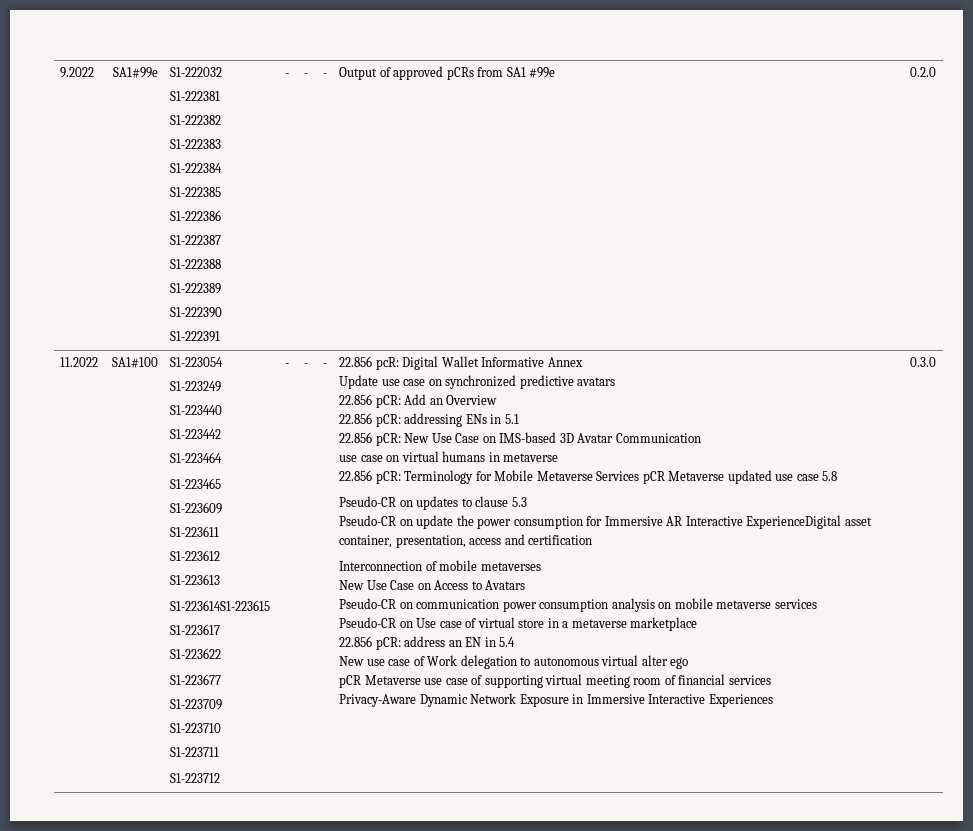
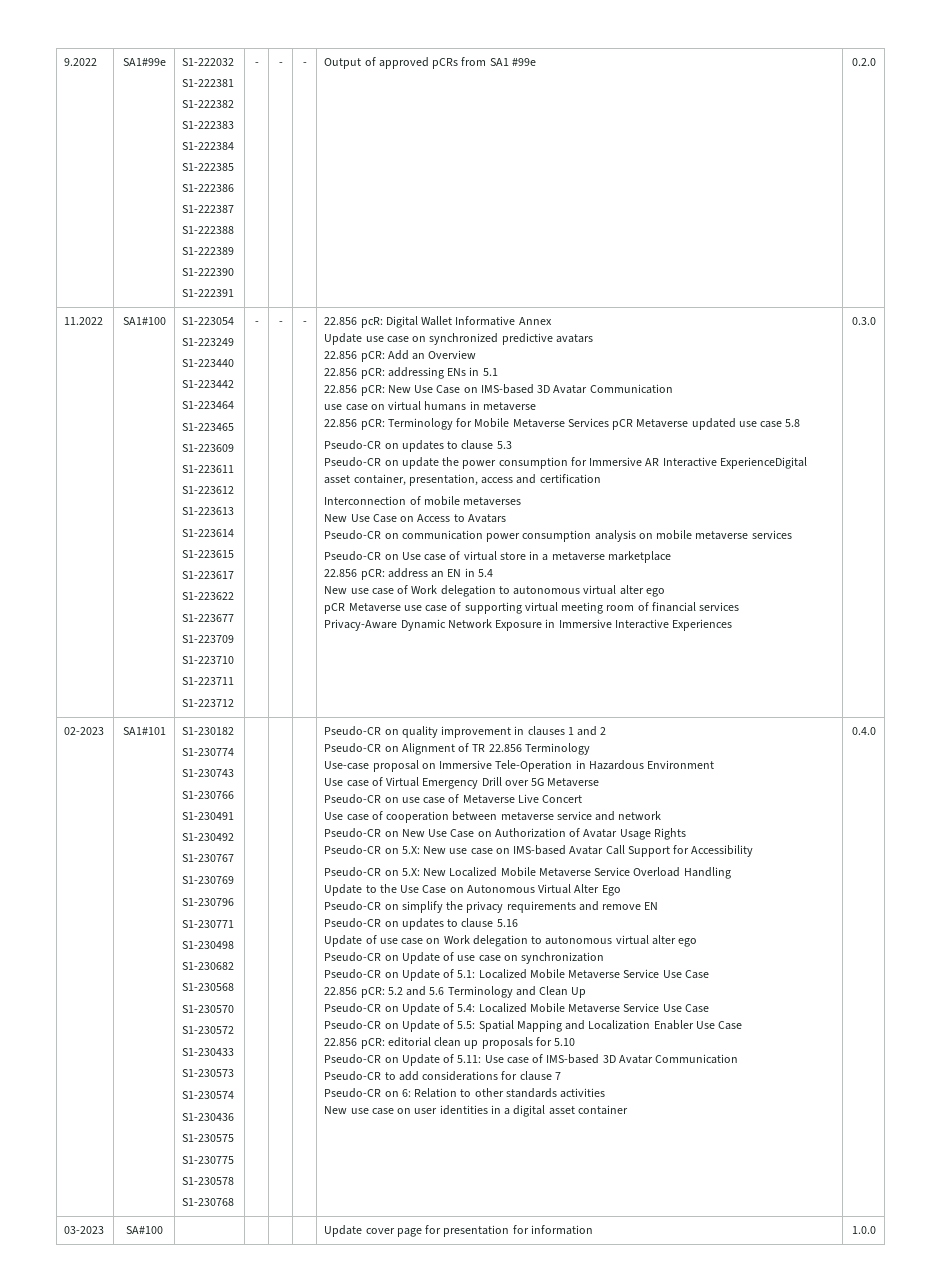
[170,600,271,611] S1-223614S1-223615 -> [182,529,235,537] [182,550,235,558] S1-223614 // S1-223615
(936, 362) none -> [64,727,105,735] [122,727,166,735] [182,727,235,735] [182,748,235,756] [182,769,235,777] [182,791,235,799] [182,812,235,820] [182,833,235,841] [182,854,235,862] [182,876,235,884] [182,898,235,906] [182,920,235,928] [182,941,235,949] [182,962,235,970] [182,983,235,991] [182,1005,235,1013] [182,1026,235,1034] [182,1048,235,1056] [182,1069,235,1077] [182,1091,235,1099] [182,1113,235,1121] [182,1134,235,1142] [182,1156,235,1164] [182,1177,235,1185] [182,1198,235,1206] [324,726,607,738] [324,743,590,755] [324,760,715,772] [324,777,600,789] [324,794,583,804] [324,811,662,823] [324,828,686,840] [324,845,754,857] [324,867,731,879] [324,884,621,896] [324,901,659,913] [324,918,518,930] [324,935,698,947] [324,952,605,964] [324,969,709,981] [324,986,587,998] [324,1003,709,1015] [324,1020,743,1032] [324,1037,576,1049] [324,1054,739,1066] [324,1071,561,1081] [324,1088,606,1098] [324,1105,628,1117] [851,727,876,735] [64,1226,105,1234] [125,1226,163,1234] [324,1225,593,1237] [851,1226,876,1234] // 02-2023 | SA1#101 | S1-230182 // S1-230774 // S1-230743 // S1-230766 // S1-230491 // S1-230492 // S1-230767 // S1-230769 // S1-230796 // S1-230771 // S1-230498 // S1-230682 // S1-230568 // S1-230570 // S1-230572 // S1-230433 // S1-230573 // S1-230574 // S1-230436 // S1-230575 // S1-230775 // S1-230578 // S1-230768 | | | | Pseudo-CR on quality improvement in clauses 1 and 2 // Pseudo-CR on Alignment of TR 22.856 Terminology // Use-case proposal on Immersive Tele-Operation in Hazardous Environment // Use case of Virtual Emergency Drill over 5G Metaverse // Pseudo-CR on use case of Metaverse Live Concert // Use case of cooperation between metaverse service and network // Pseudo-CR on New Use Case on Authorization of Avatar Usage Rights // Pseudo-CR on 5.X: New use case on IMS-based Avatar Call Support for Accessibility // Pseudo-CR on 5.X: New Localized Mobile Metaverse Service Overload Handling // Update to the Use Case on Autonomous Virtual Alter Ego // Pseudo-CR on simplify the privacy requirements and remove EN // Pseudo-CR on updates to clause 5.16 // Update of use case on Work delegation to autonomous virtual alter ego // Pseudo-CR on Update of use case on synchronization // Pseudo-CR on Update of 5.1: Localized Mobile Metaverse Service Use Case // 22.856 pCR: 5.2 and 5.6 Terminology and Clean Up // Pseudo-CR on Update of 5.4: Localized Mobile Metaverse Service Use Case // Pseudo-CR on Update of 5.5: Spatial Mapping and Localization Enabler Use Case // 22.856 pCR: editorial clean up proposals for 5.10 // Pseudo-CR on Update of 5.11: Use case of IMS-based 3D Avatar Communication // Pseudo-CR to add considerations for clause 7 // Pseudo-CR on 6: Relation to other standards activities // New use case on user identities in a digital asset container | 0.4.0 // 03-2023 | SA#100 | | | | | Update cover page for presentation for information | 1.0.0

